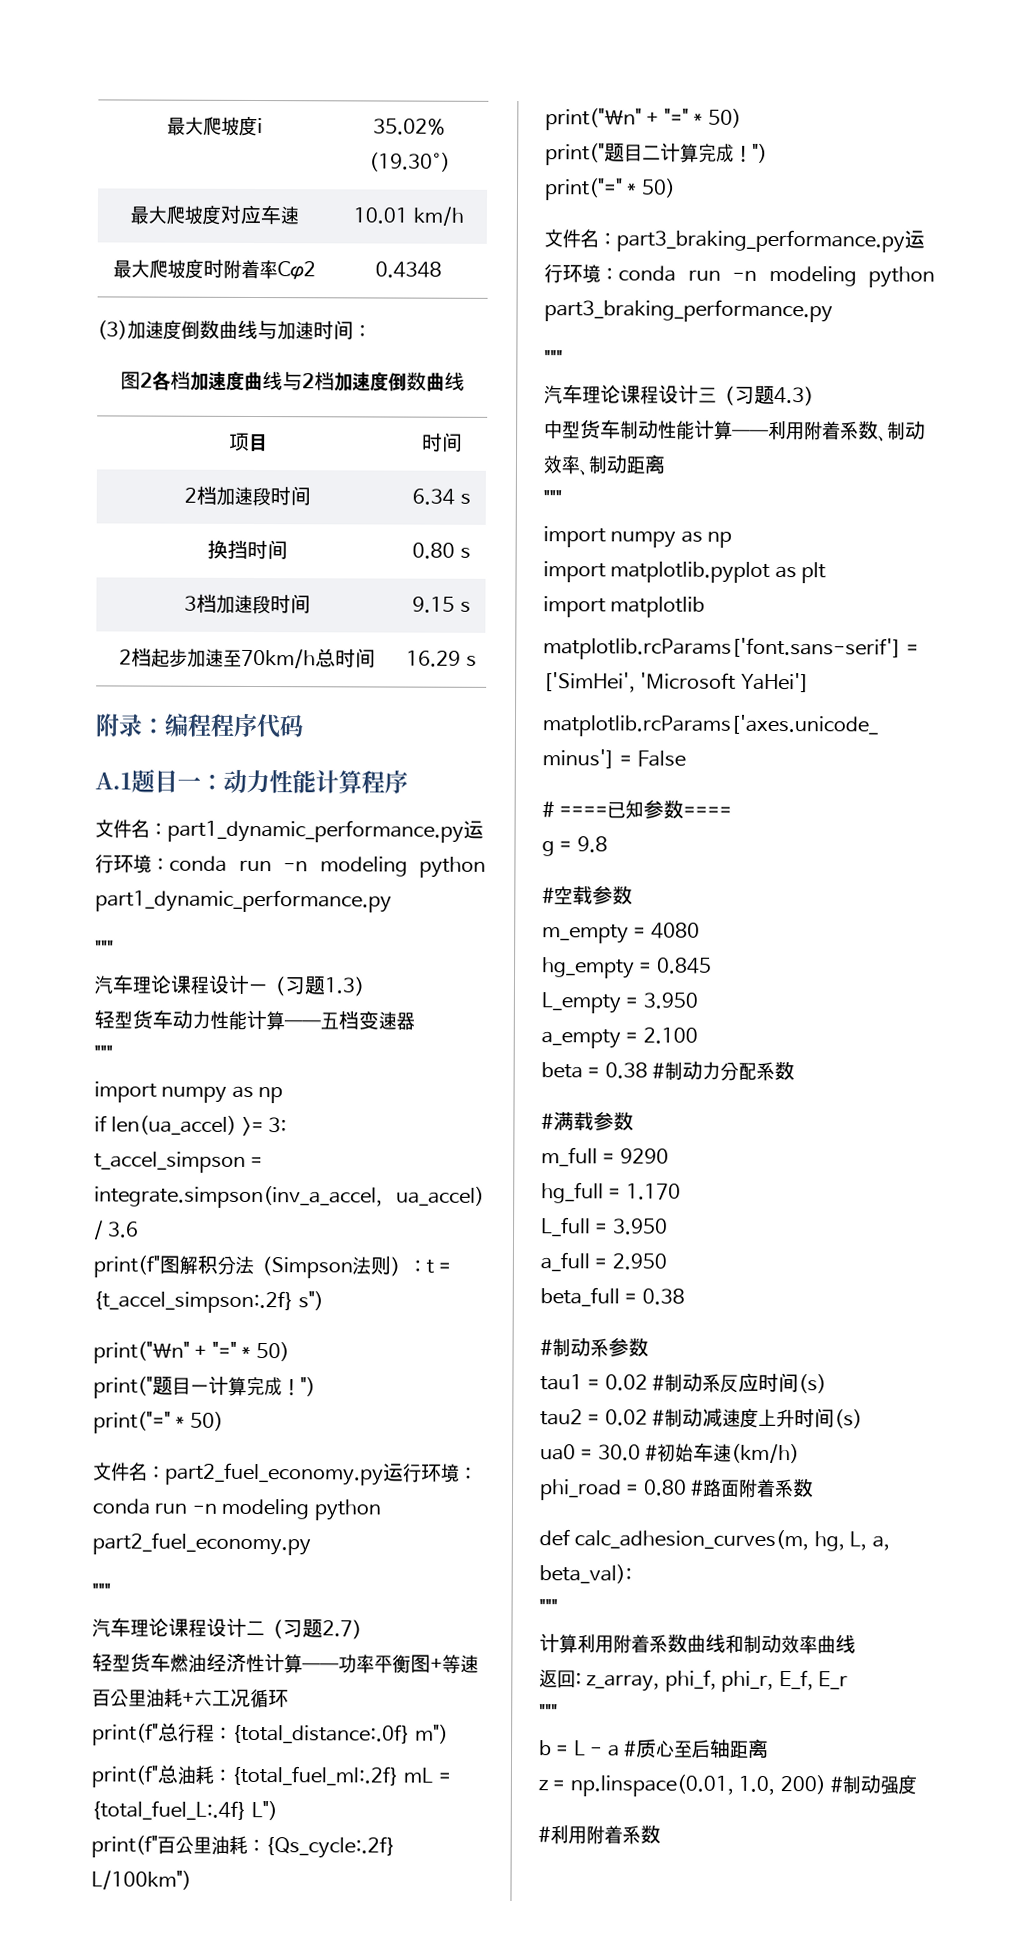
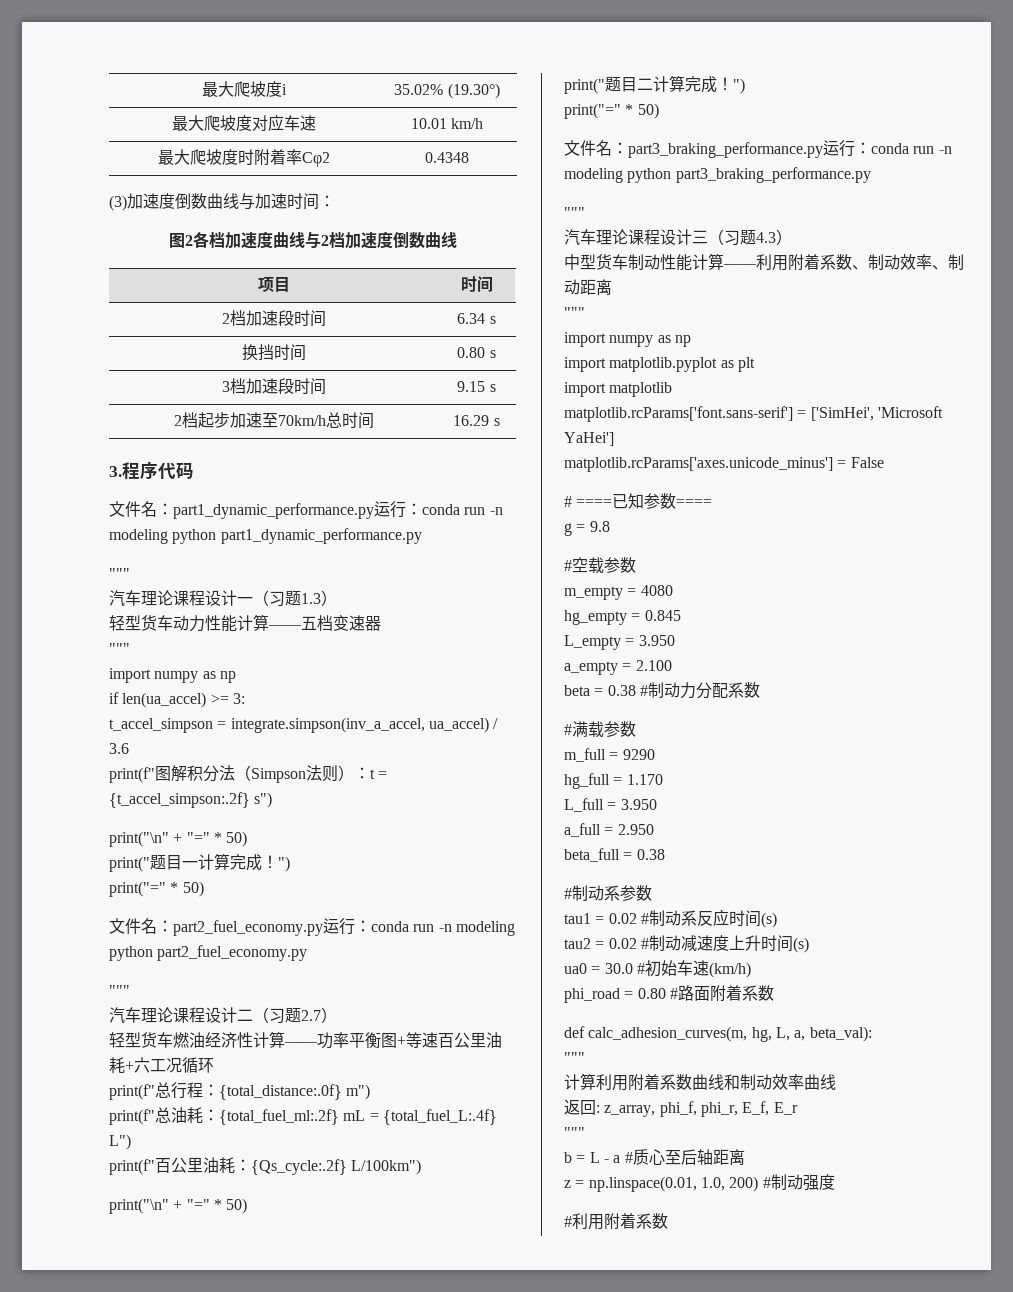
[95,713,212,738] 附录：编程 -> [109,466,122,477] 3.
[95,768,408,794] // A.1题目一：动力性能计算程序 -> (194, 470) none
[113,854,152,874] 环境 -> (406, 509) none
[421,1463,460,1483] 环境 -> (355, 926) none
[562,264,601,284] 环境 -> (855, 148) none

